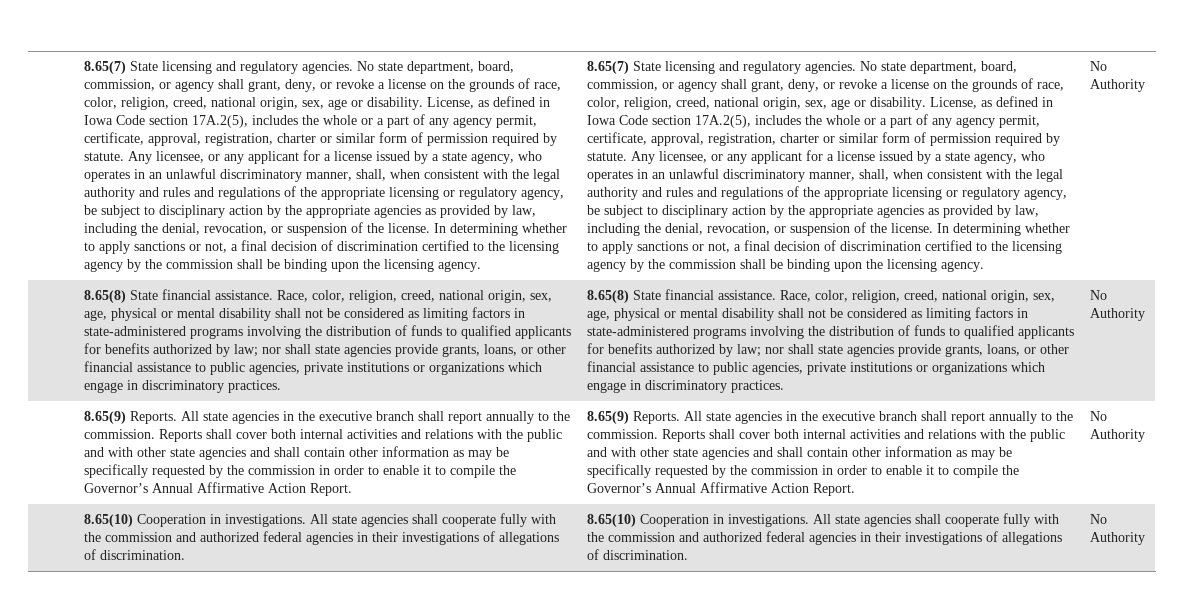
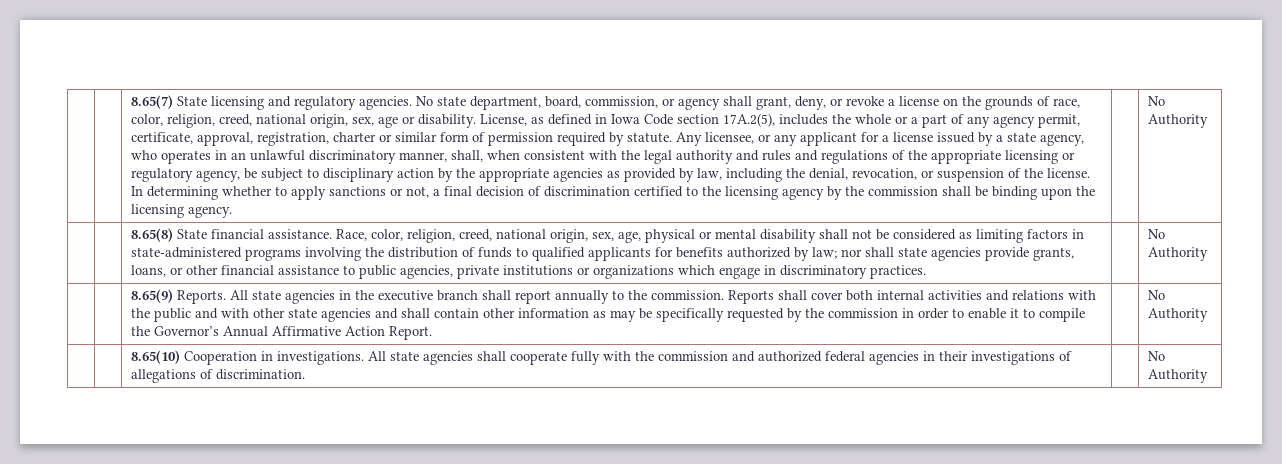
[587,61,1018,74] [587,78,1065,92] [587,96,1054,110] [587,114,1041,128] [587,132,1061,146] [587,150,1046,164] [587,168,1064,182] [587,186,1068,200] [587,205,1040,218] [587,222,1071,236] [587,240,1063,254] [587,259,985,272] 8.65(7) State licensing and regulatory agencies. No state department, board, commission, or agency shall grant, deny, or revoke a license on the grounds of race, color, religion, creed, national origin, sex, age or disability. License, as defined in Iowa Code section 17A.2(5), includes the whole or a part of any agency permit, certificate, approval, registration, charter or similar form of permission required by statute. Any licensee, or any applicant for a license issued by a state agency, who operates in an unlawful discriminatory manner, shall, when consistent with the legal authority and rules and regulations of the appropriate licensing or regulatory agency, be subject to disciplinary action by the appropriate agencies as provided by law, including the denial, revocation, or suspension of the license. In determining whether to apply sanctions or not, a final decision of discrimination certified to the licensing agency by the commission shall be binding upon the licensing agency. -> (232, 212) none
[587,289,1056,303] [587,307,1029,321] [587,325,1075,339] [587,343,1070,357] [587,361,1046,375] [587,380,785,393] 8.65(8) State financial assistance. Race, color, religion, creed, national origin, sex, age, physical or mental disability shall not be considered as limiting factors in state-administered programs involving the distribution of funds to qualified applicants for benefits authorized by law; nor shall state agencies provide grants, loans, or other financial assistance to public agencies, private institutions or organizations which engage in discriminatory practices. -> (926, 272) none
[587,411,1074,424] [587,429,1066,442] [587,446,1013,460] [587,464,1020,478] [587,482,856,496] 8.65(9) Reports. All state agencies in the executive branch shall report annually to the commission. Reports shall cover both internal activities and relations with the public and with other state agencies and shall contain other information as may be specifically requested by the commission in order to enable it to compile the Governor’s Annual Affirmative Action Report. -> (432, 333) none
[587,513,1060,527] [587,531,1063,545] [587,549,689,560] 8.65(10) Cooperation in investigations. All state agencies shall cooperate fully with the commission and authorized federal agencies in their investigations of allegations of discrimination. -> (305, 374) none

